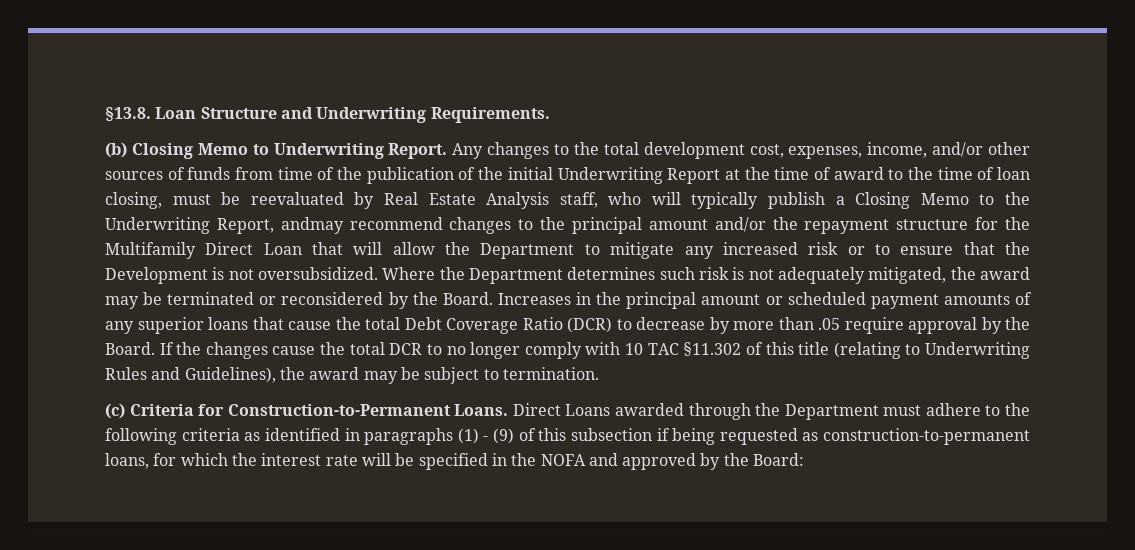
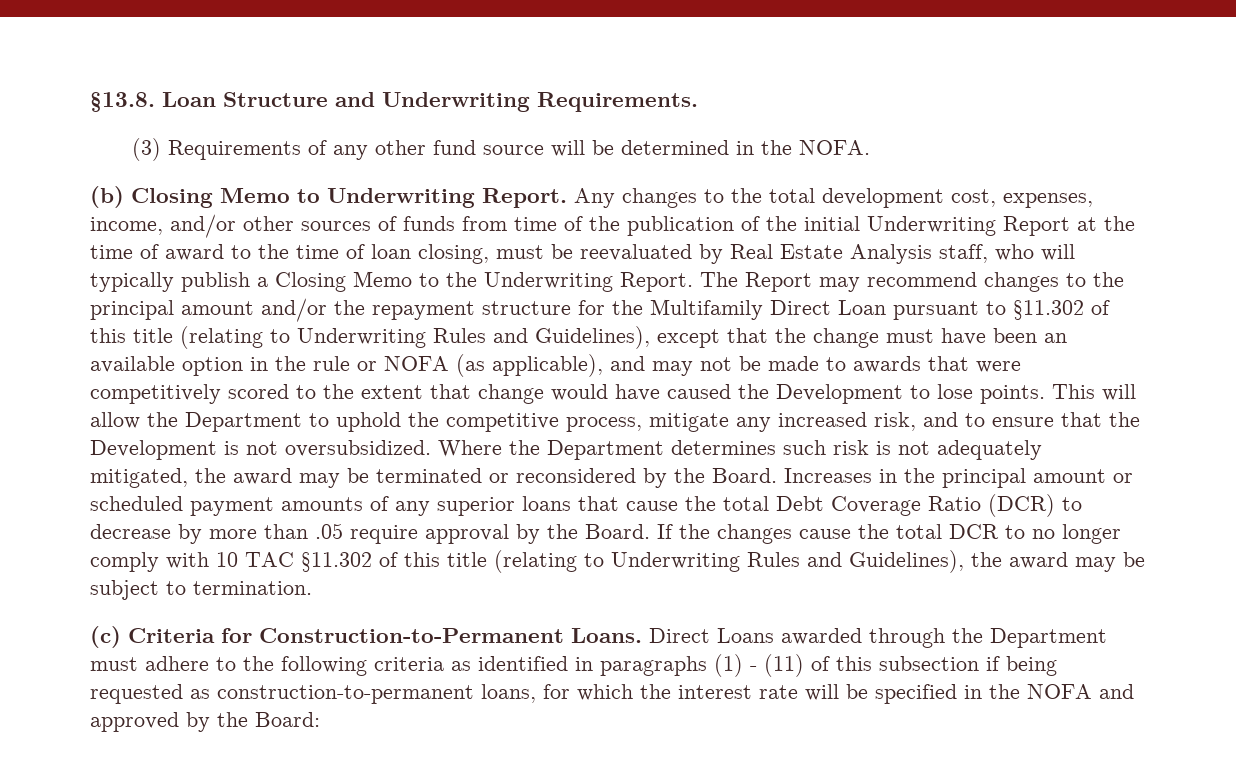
(550, 115) none -> [132,138,871,161] // (3) Requirements of any other fund source will be determined in the NOFA.
[216,217,344,234] Report, andmay -> [620,272,860,292] Report. The Report may
[312,242,344,255] that -> [893,300,1110,320] [90,326,1067,349] [90,354,1021,377] [90,384,1095,404] pursuant to §11.302 of this title (relating to Underwriting Rules and Guidelines), except that the change must have been an available option in the rule or NOFA (as applicable), and may not be made to awards that were competitively scored to the extent that change would have caused the Development to lose points. This
(600, 249) none -> [336,412,642,432] uphold the competitive process,
[808,242,865,255] risk or -> [874,412,958,431] risk, and
[493,428,514,444] (9) -> [764,654,804,677] (11)

